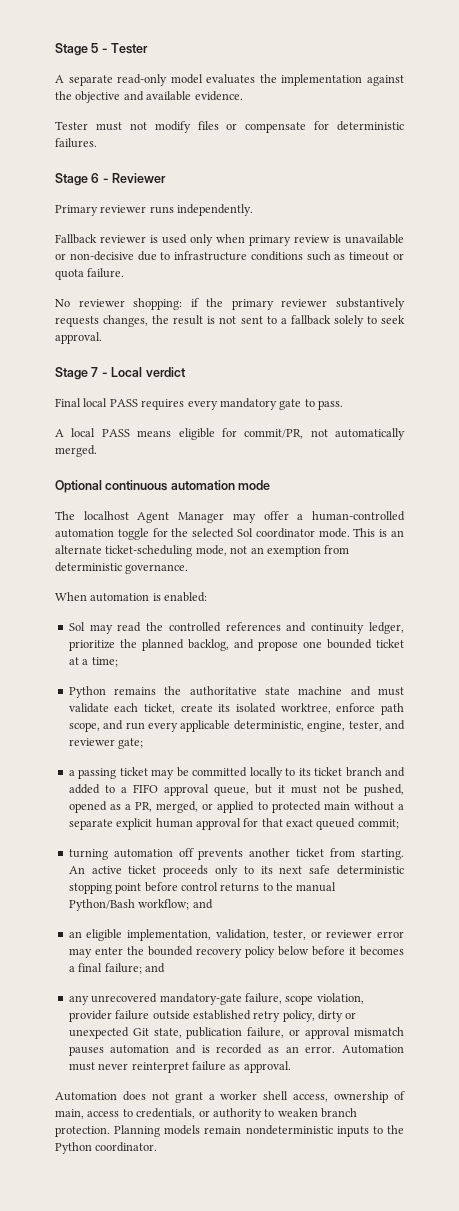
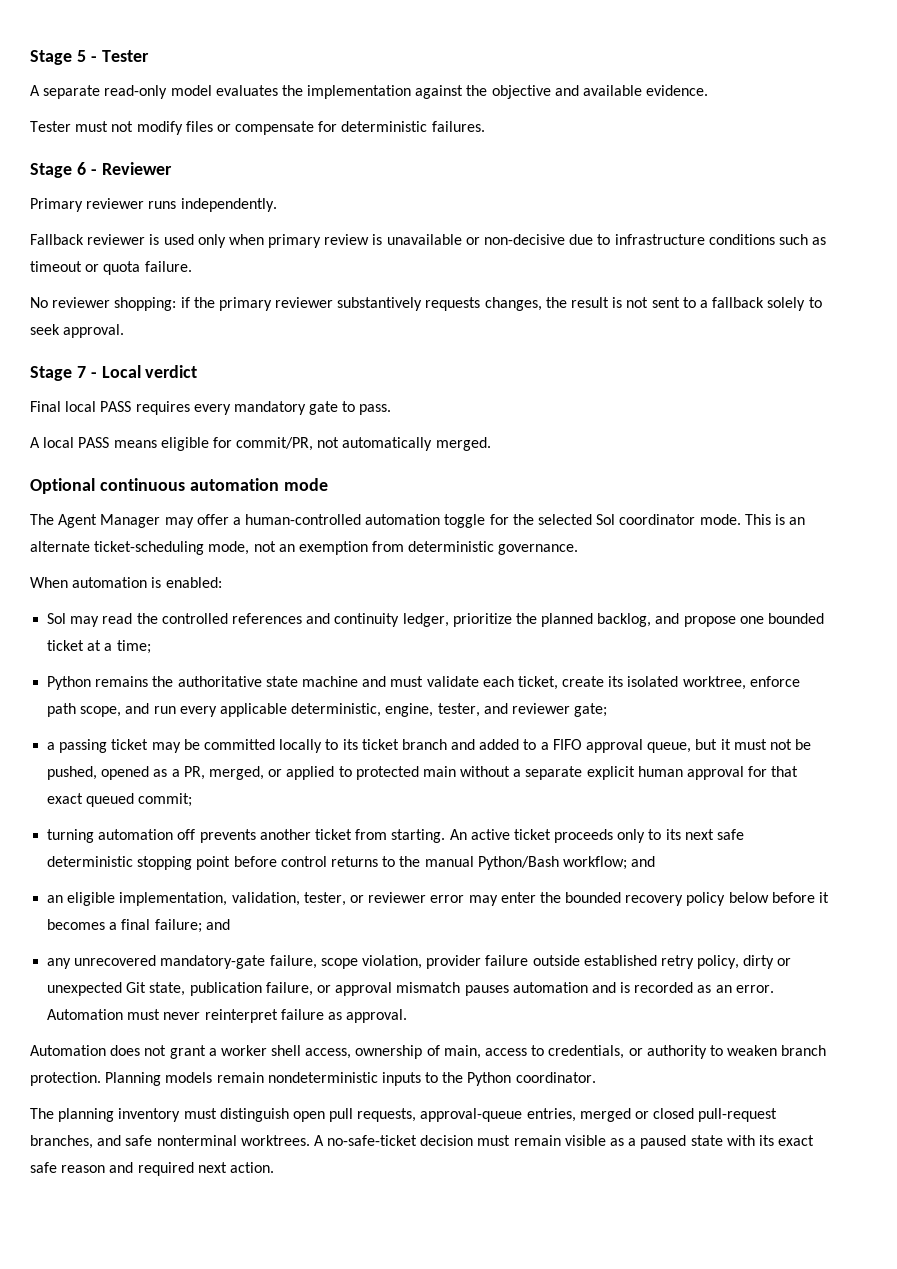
[83,511,129,520] localhost -> (54, 519) none
(158, 1147) none -> [30,1108,778,1122] [30,1135,815,1149] [30,1162,274,1176] // The planning inventory must distinguish open pull requests, approval-queue entries, merged or closed pull-request branches, and safe nonterminal worktrees. A no-safe-ticket decision must remain visible as a paused state with its exact safe reason and required next action.

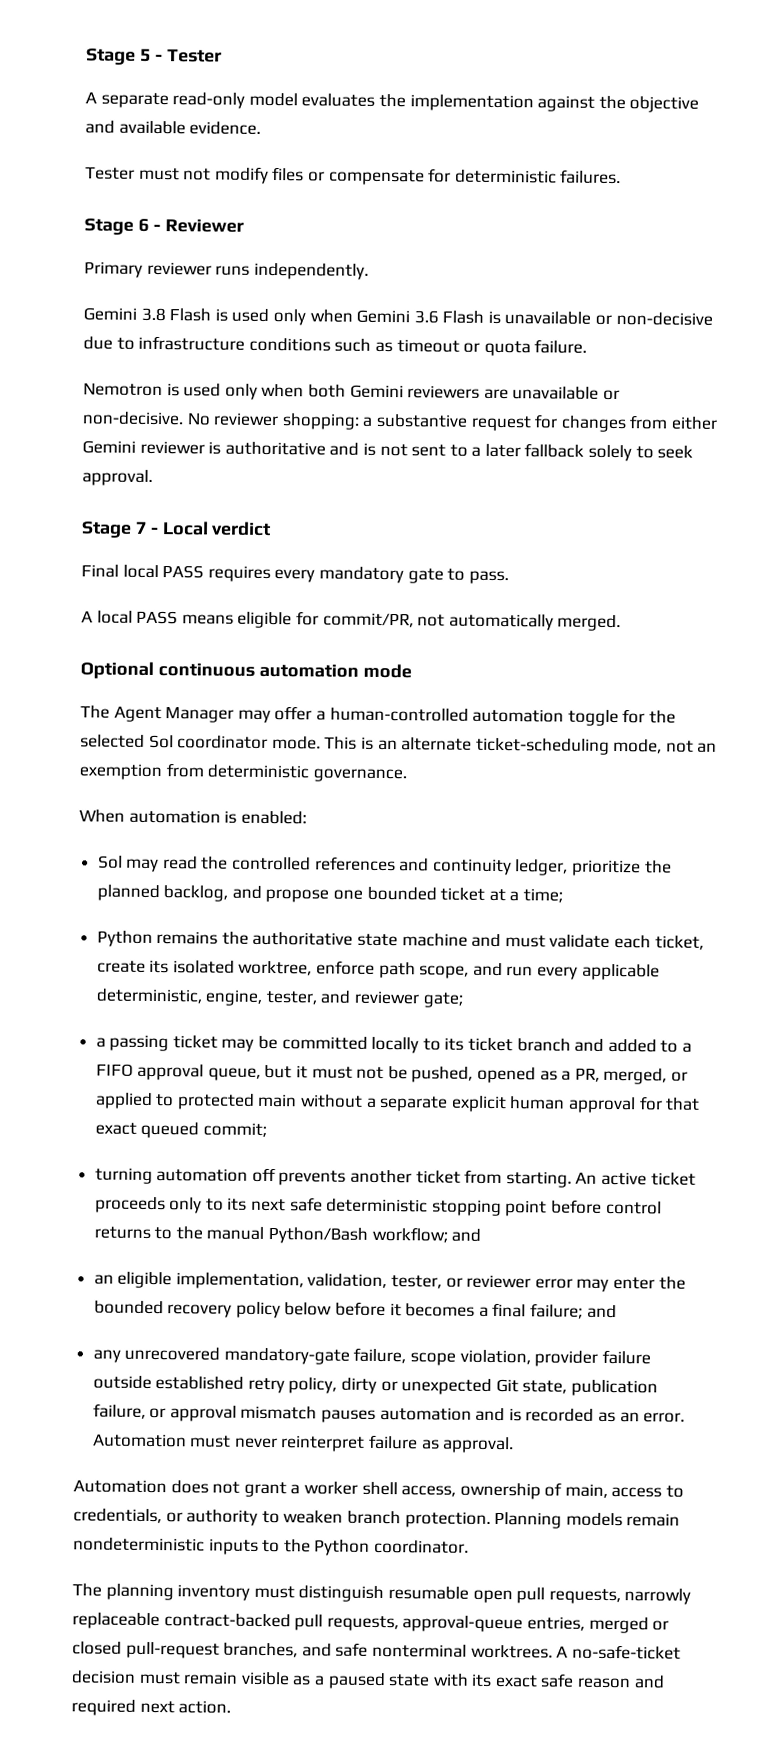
[30,234,370,248] Fallback reviewer is used only when primary review -> [83,307,485,326] Gemini 3.8 Flash is used only when Gemini 3.6 Flash
[30,297,610,311] No reviewer shopping: if the primary reviewer substantively requests changes, the result -> [83,382,620,401] [82,411,718,433] [82,440,360,456] Nemotron is used only when both Gemini reviewers are unavailable or non-decisive. No reviewer shopping: a substantive request for changes from either Gemini reviewer is authoritative and
(708, 304) none -> [484,443,521,458] later
(289, 1115) none -> [387,1586,469,1600] resumable
(417, 1115) none -> [624,1588,692,1605] [72,1612,399,1632] narrowly replaceable contract-backed pull requests,

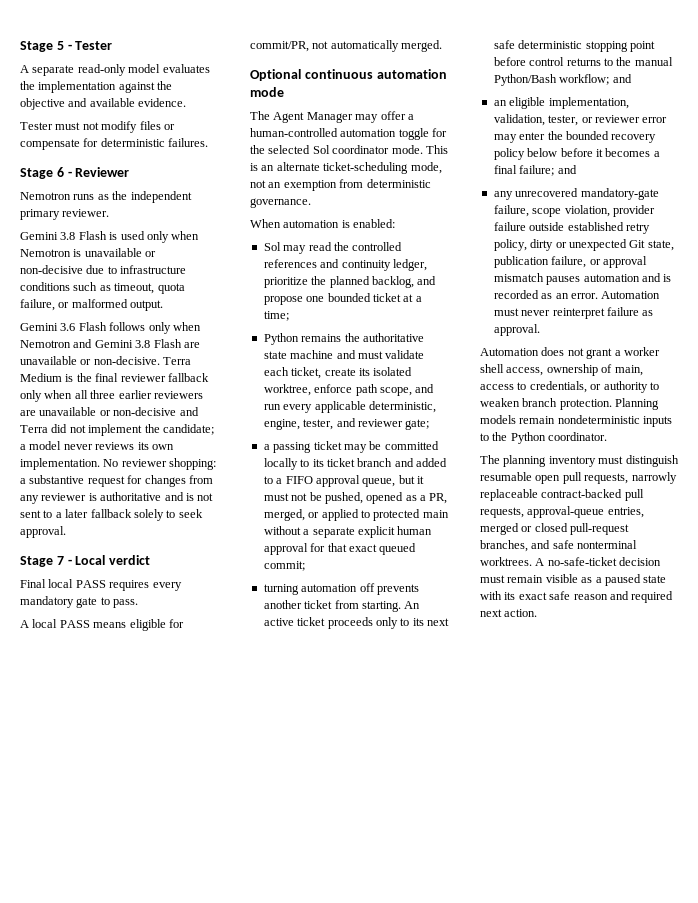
[84,261,369,280] Primary reviewer runs independently. -> [20,191,192,203] [20,209,110,220] Nemotron runs as the independent primary reviewer.
[356,309,485,324] Gemini 3.6 Flash -> [20,249,71,257] Nemotron
[396,339,588,357] [83,382,620,401] [82,411,184,426] timeout or quota failure. // Nemotron is used only when both Gemini reviewers are unavailable or non-decisive. -> [114,283,185,294] [20,299,164,311] [20,322,201,334] [20,339,200,348] [20,356,192,365] [20,373,209,382] [20,390,203,402] [20,407,199,416] [20,424,214,436] [20,441,174,450] [20,458,100,470] timeout, quota failure, or malformed output. // Gemini 3.6 Flash follows only when Nemotron and Gemini 3.8 Flash are unavailable or non-decisive. Terra Medium is the final reviewer fallback only when all three earlier reviewers are unavailable or non-decisive and Terra did not implement the candidate; a model never reviews its own implementation.
[670,416,718,430] [82,440,136,454] either Gemini -> [20,495,39,504] any

